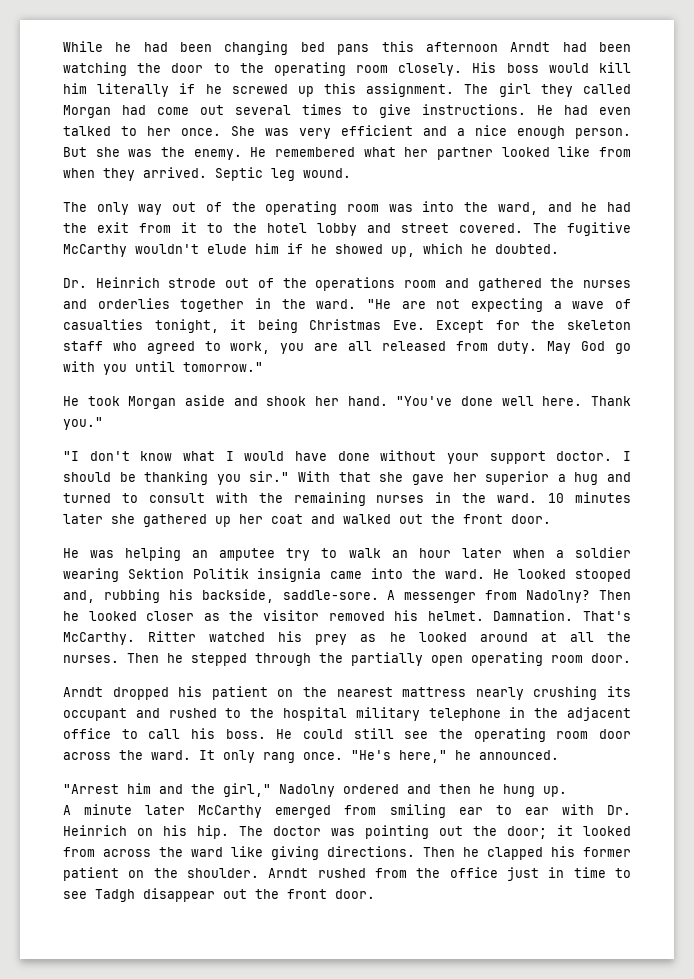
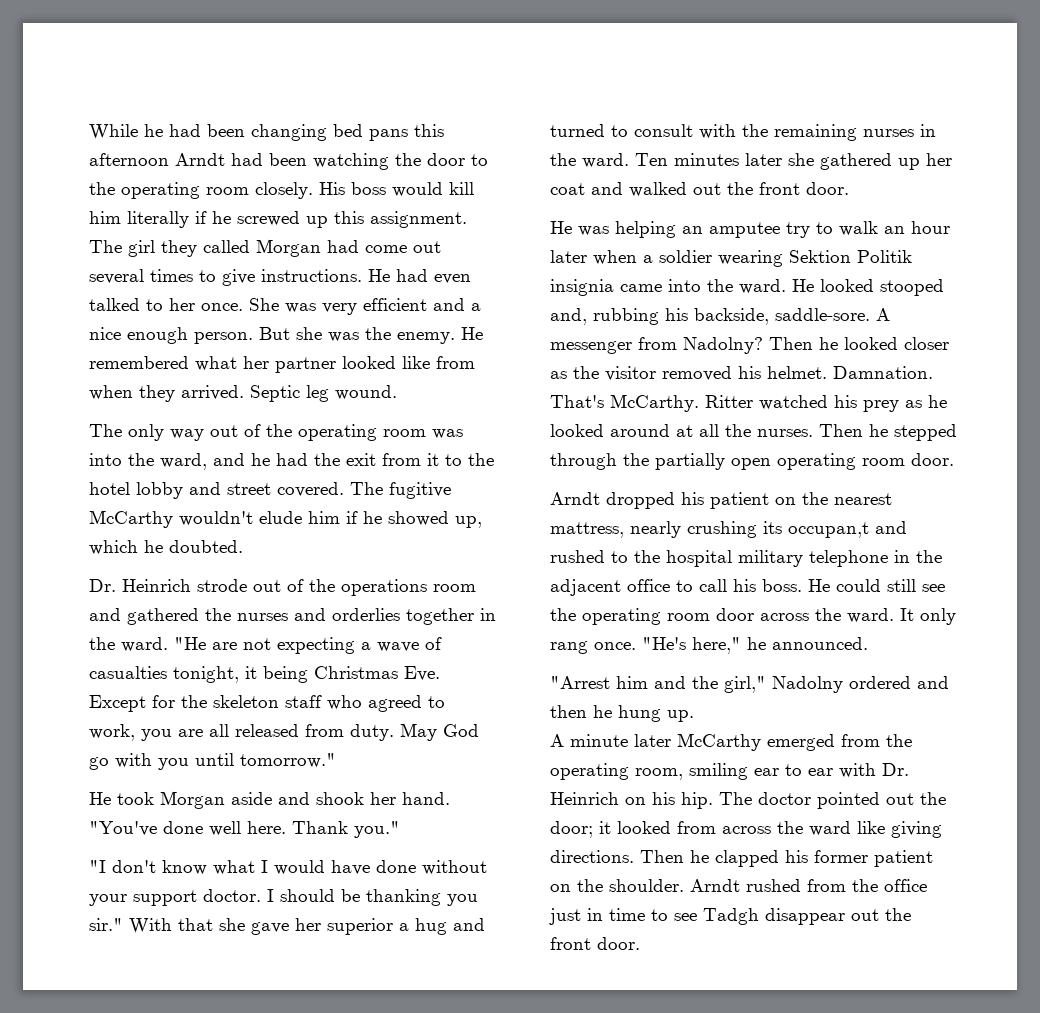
[548,493,565,503] 10 -> [635,153,668,166] Ten
[402,687,467,697] mattress -> [550,522,624,538] mattress,
[63,708,127,721] occupant -> [788,522,869,538] occupan,t
(377, 810) none -> [886,734,912,747] [550,763,683,780] the operating room,
[331,825,429,839] was pointing -> [817,792,880,809] pointed

